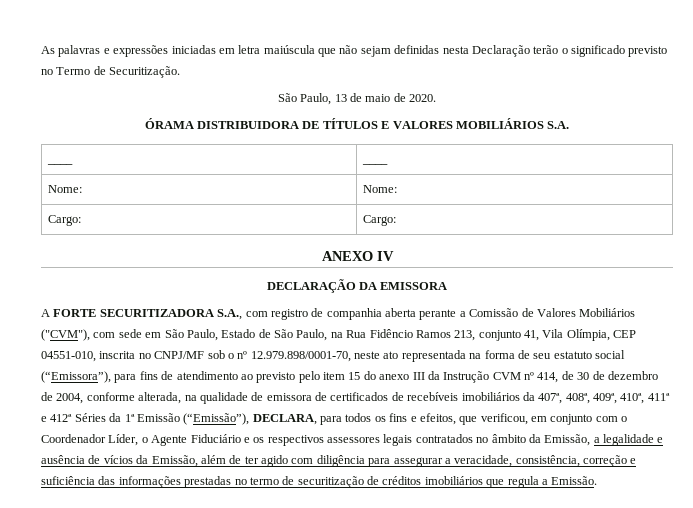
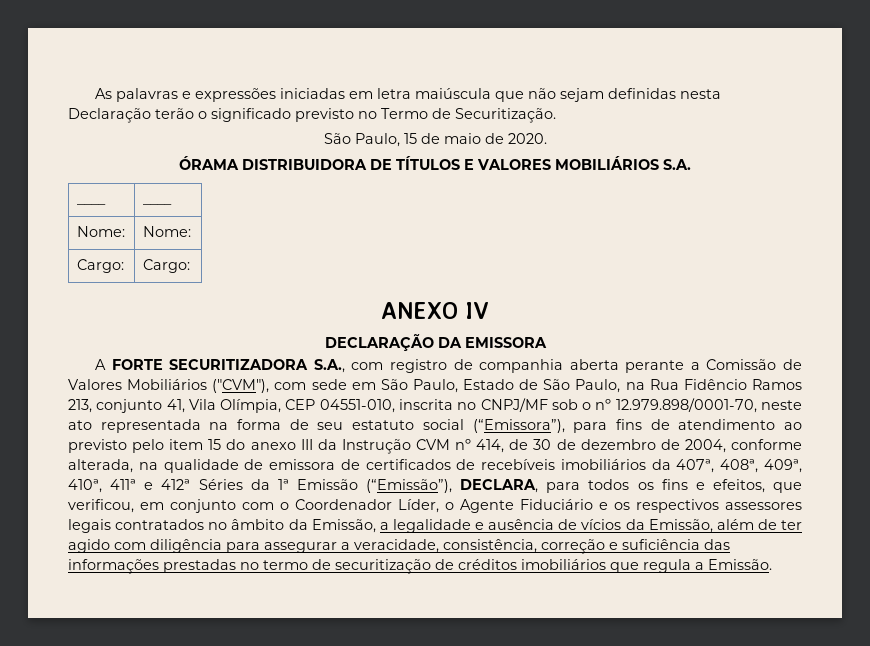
[334,94,347,102] 13 -> [403,133,417,144] 15

